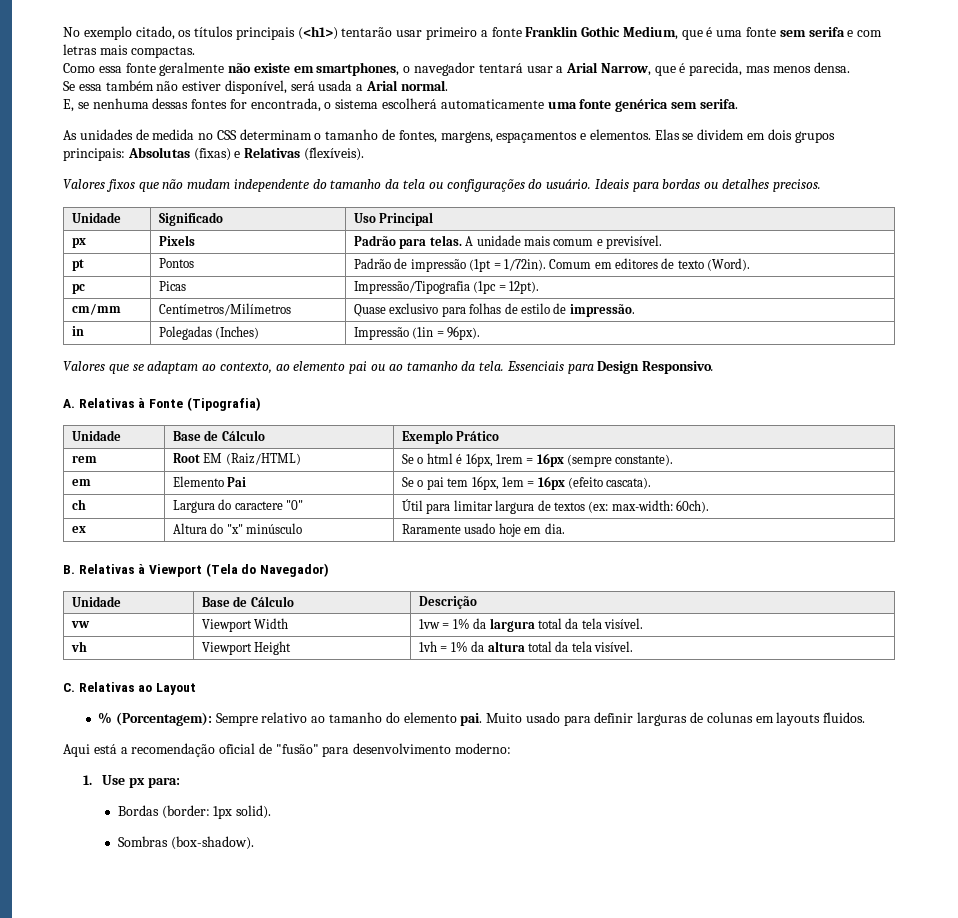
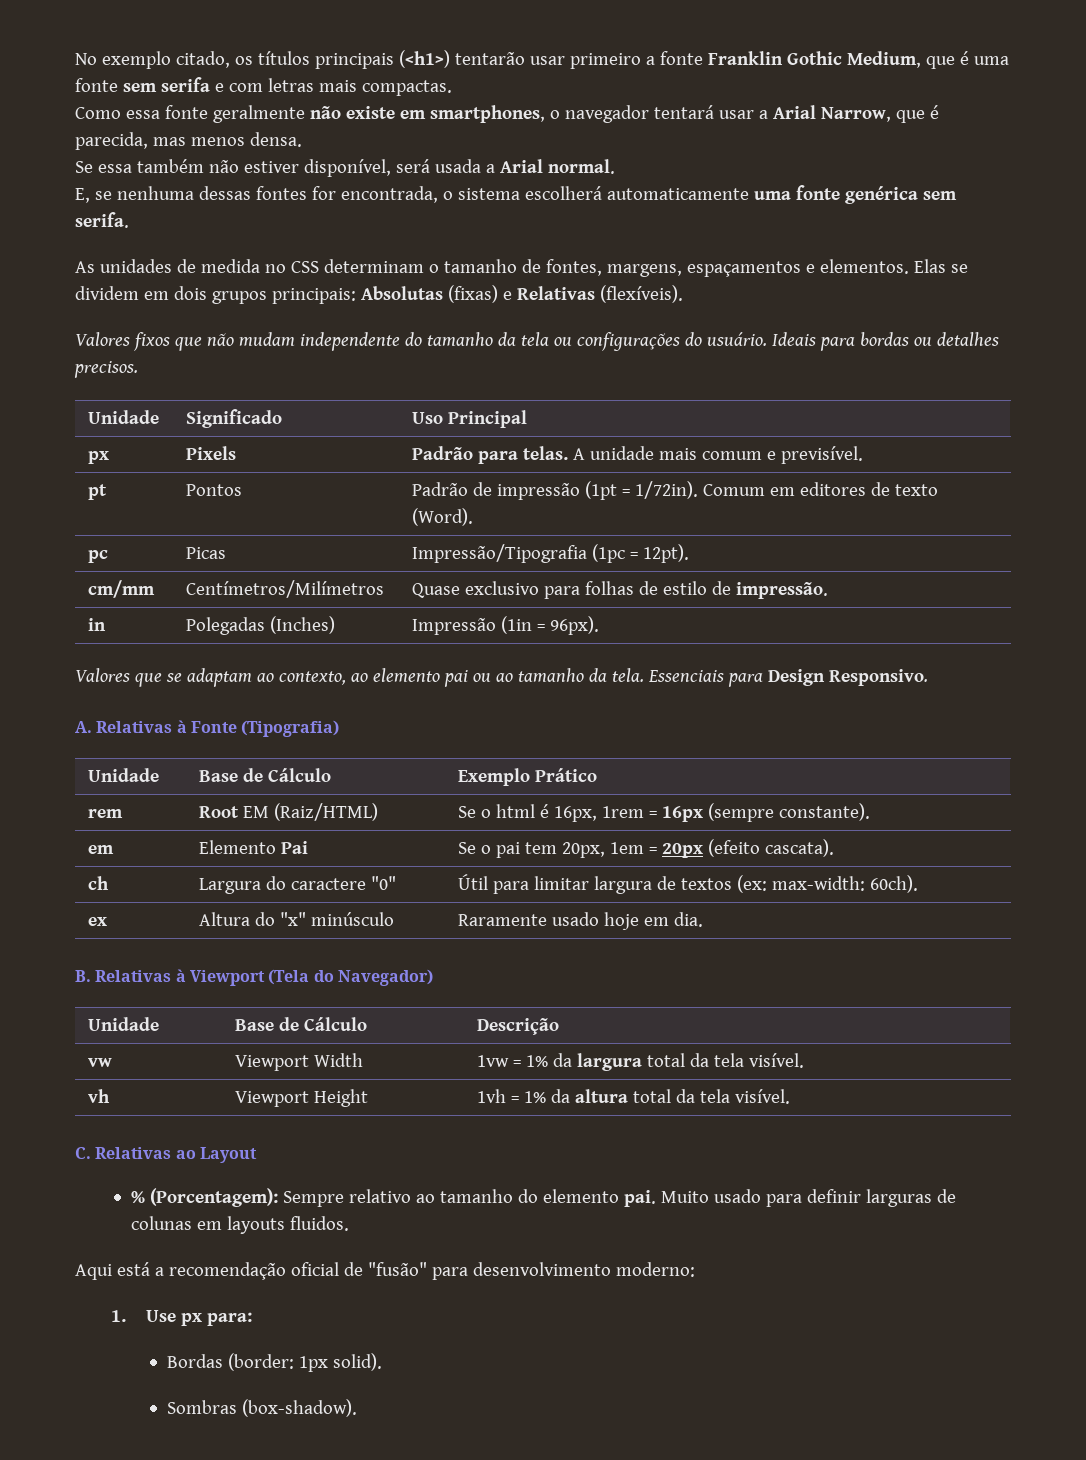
[471,476,499,490] 16px, -> [562,842,606,858] 20px,
[537,476,565,490] 16px -> [662,843,704,858] 20px

